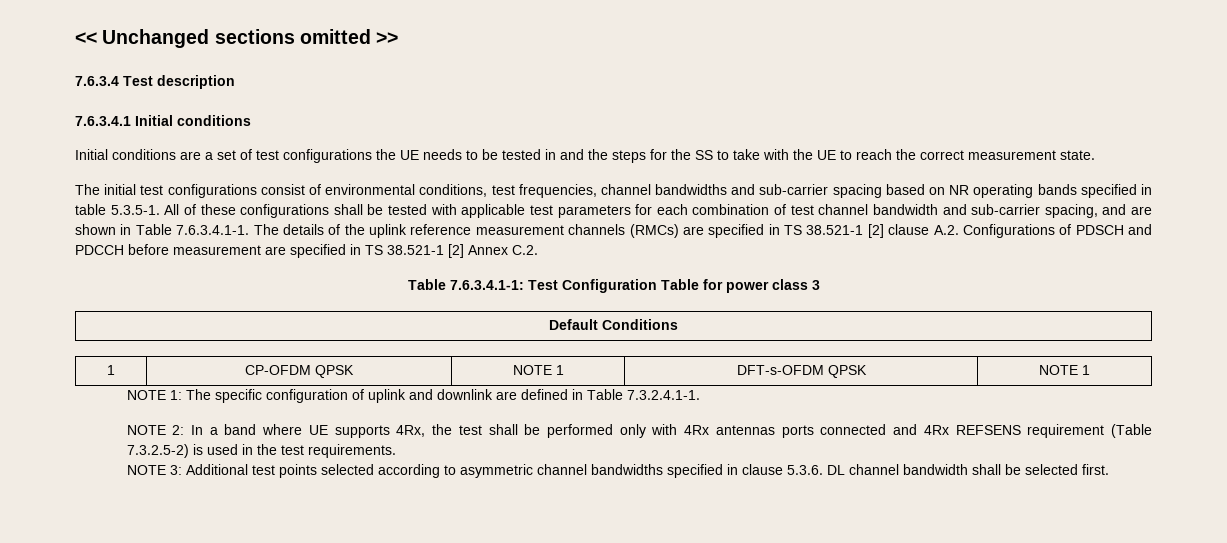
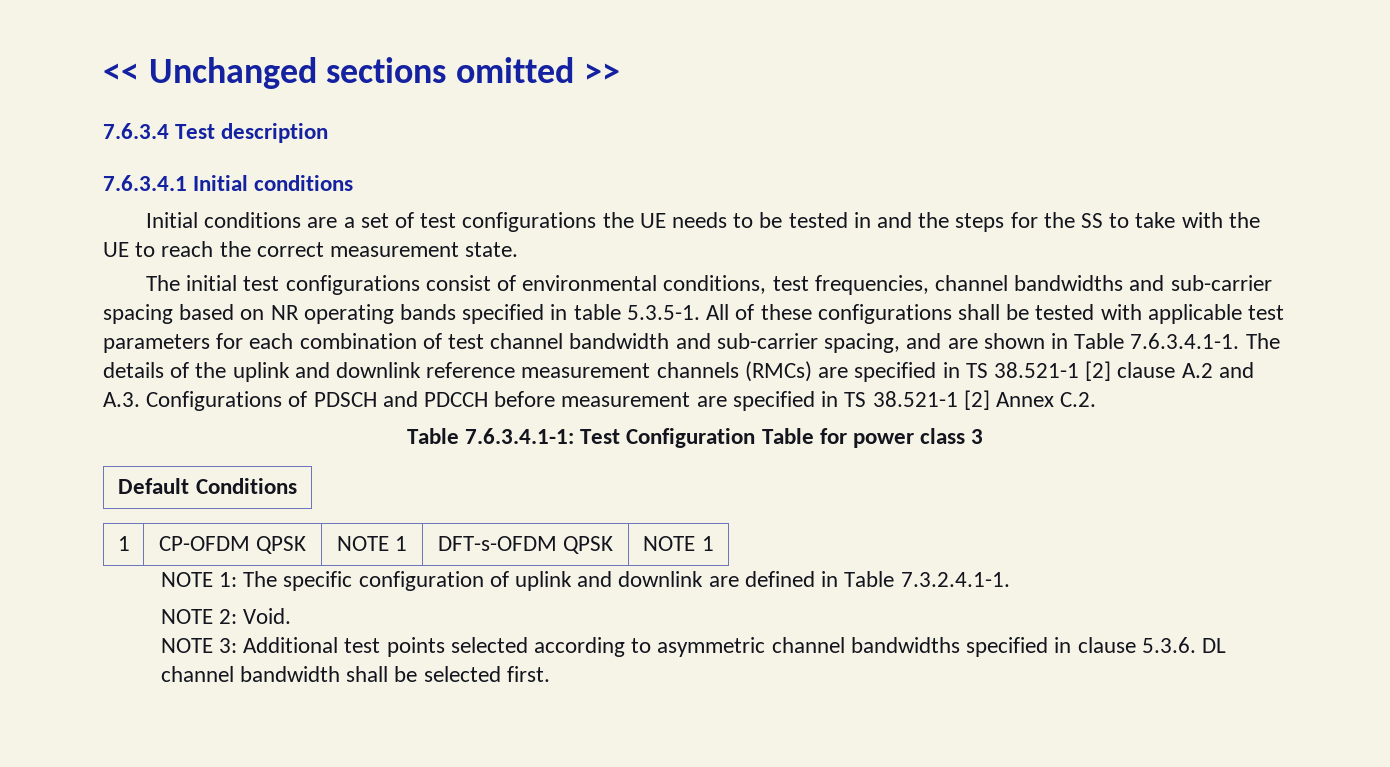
(407, 231) none -> [294,362,422,378] and downlink
[933,225,959,235] A.2. -> [1181,362,1254,378] [103,392,140,407] A.2 and A.3.
[190,424,1152,438] [126,444,396,458] In a band where UE supports 4Rx, the test shall be performed only with 4Rx antennas ports connected and 4Rx REFSENS requirement (Table 7.3.2.5-2) is used in the test requirements. -> [243,608,292,624] Void.

